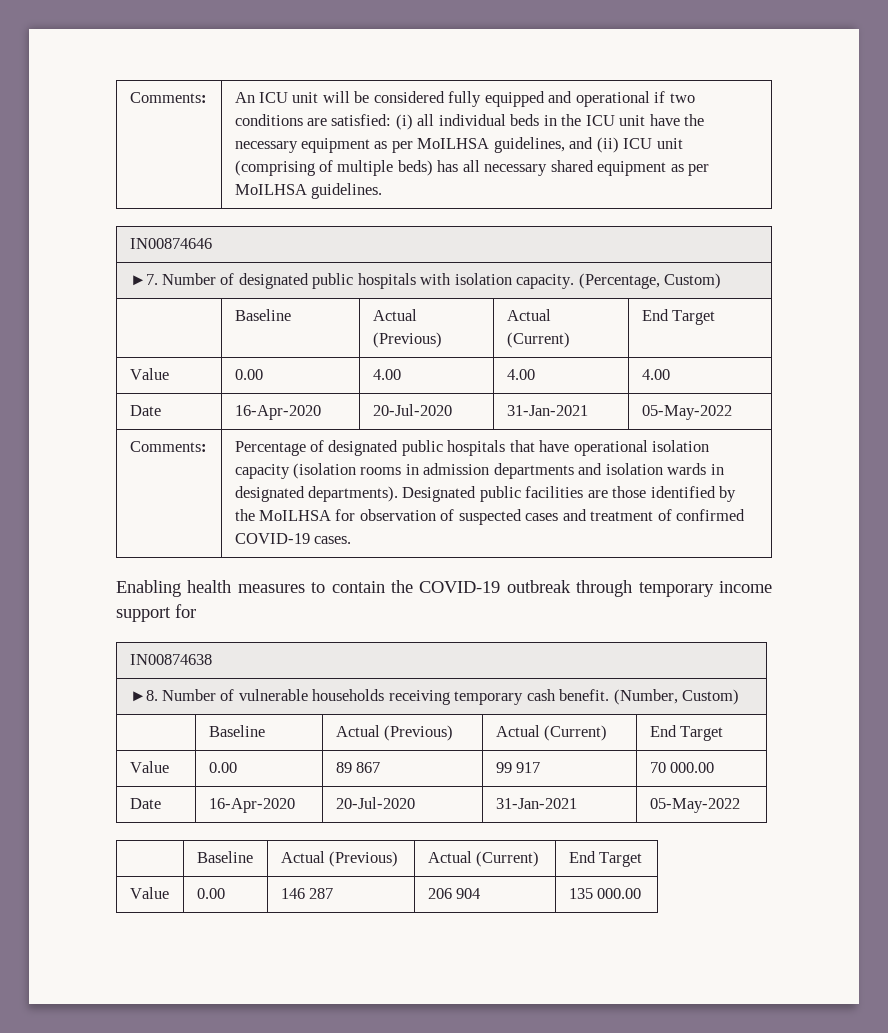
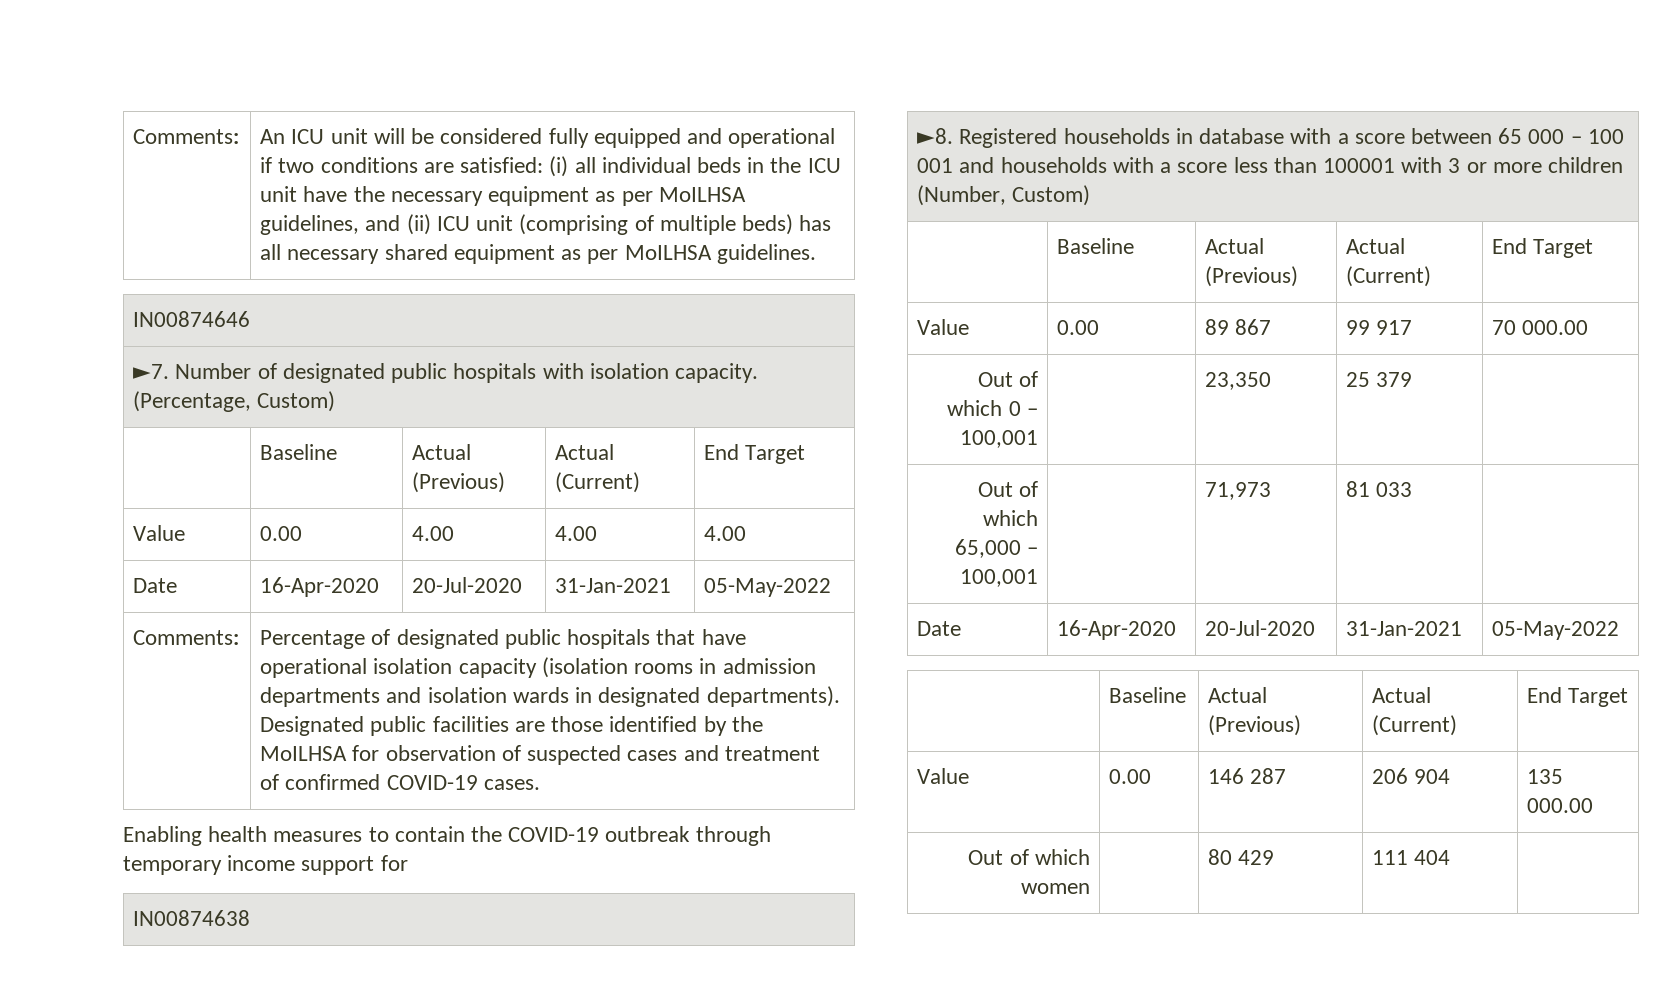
[162,689,610,705] Number of vulnerable households receiving temporary cash benefit. -> [959,128,1624,148] [917,157,1624,173] Registered households in database with a score between 65 000 – 100 001 and households with a score less than 100001 with 3 or more children
(715, 767) none -> [977,371,1038,387] [947,400,1038,416] [959,430,1038,448] [1205,372,1272,390] [1346,372,1413,387] [977,481,1038,497] [982,510,1038,526] [954,539,1038,558] [959,569,1038,587] [1205,482,1272,500] [1346,481,1413,497] // Out of which 0 – 100,001 | | 23,350 | 25 379 | // Out of which 65,000 – 100,001 | | 71,973 | 81 033 |
(642, 893) none -> [968,849,1090,865] [1020,883,1090,894] [1208,849,1275,865] [1372,850,1451,865] // Out of which women | | 80 429 | 111 404 |

